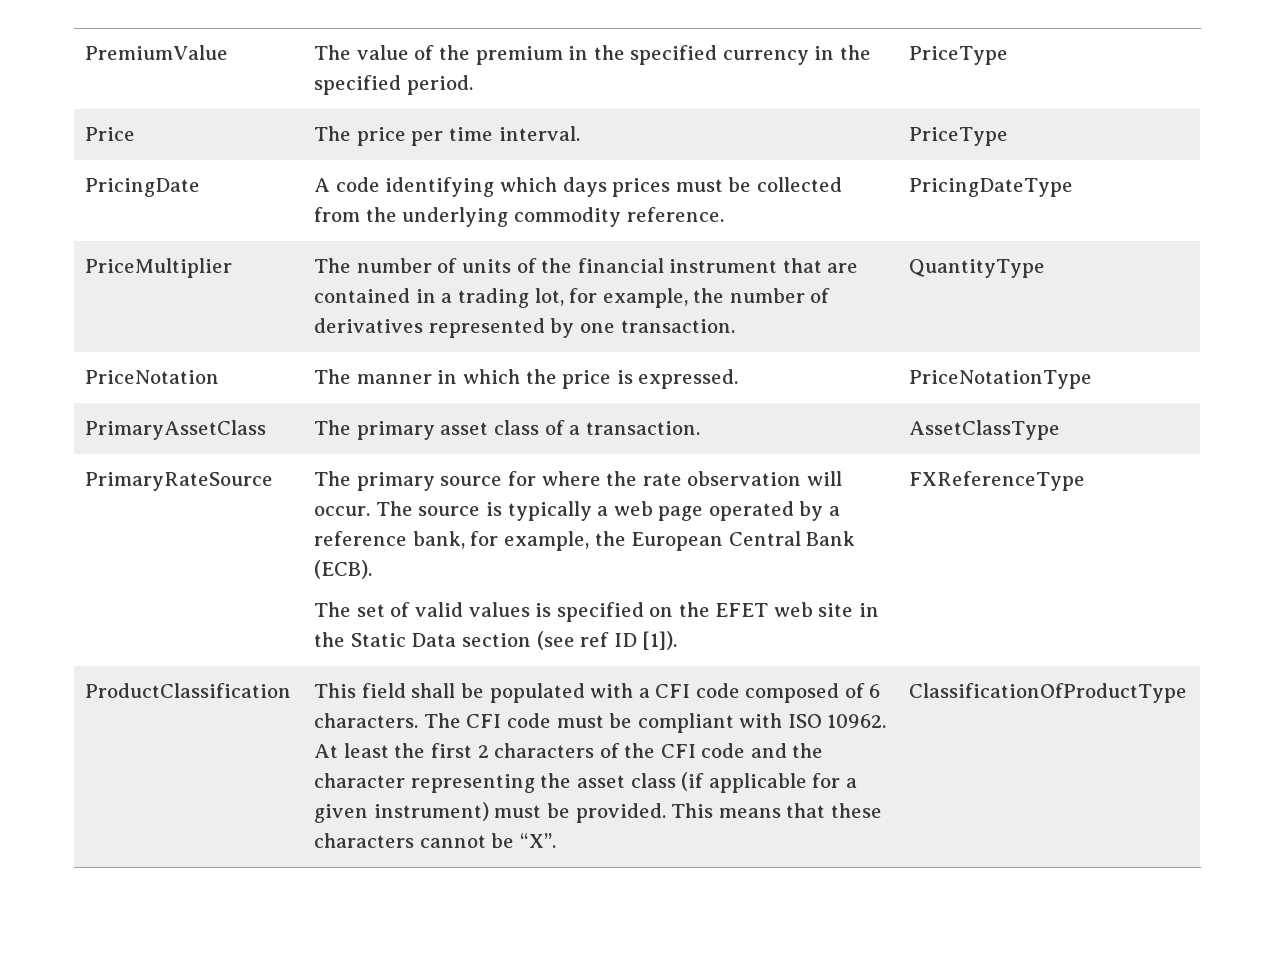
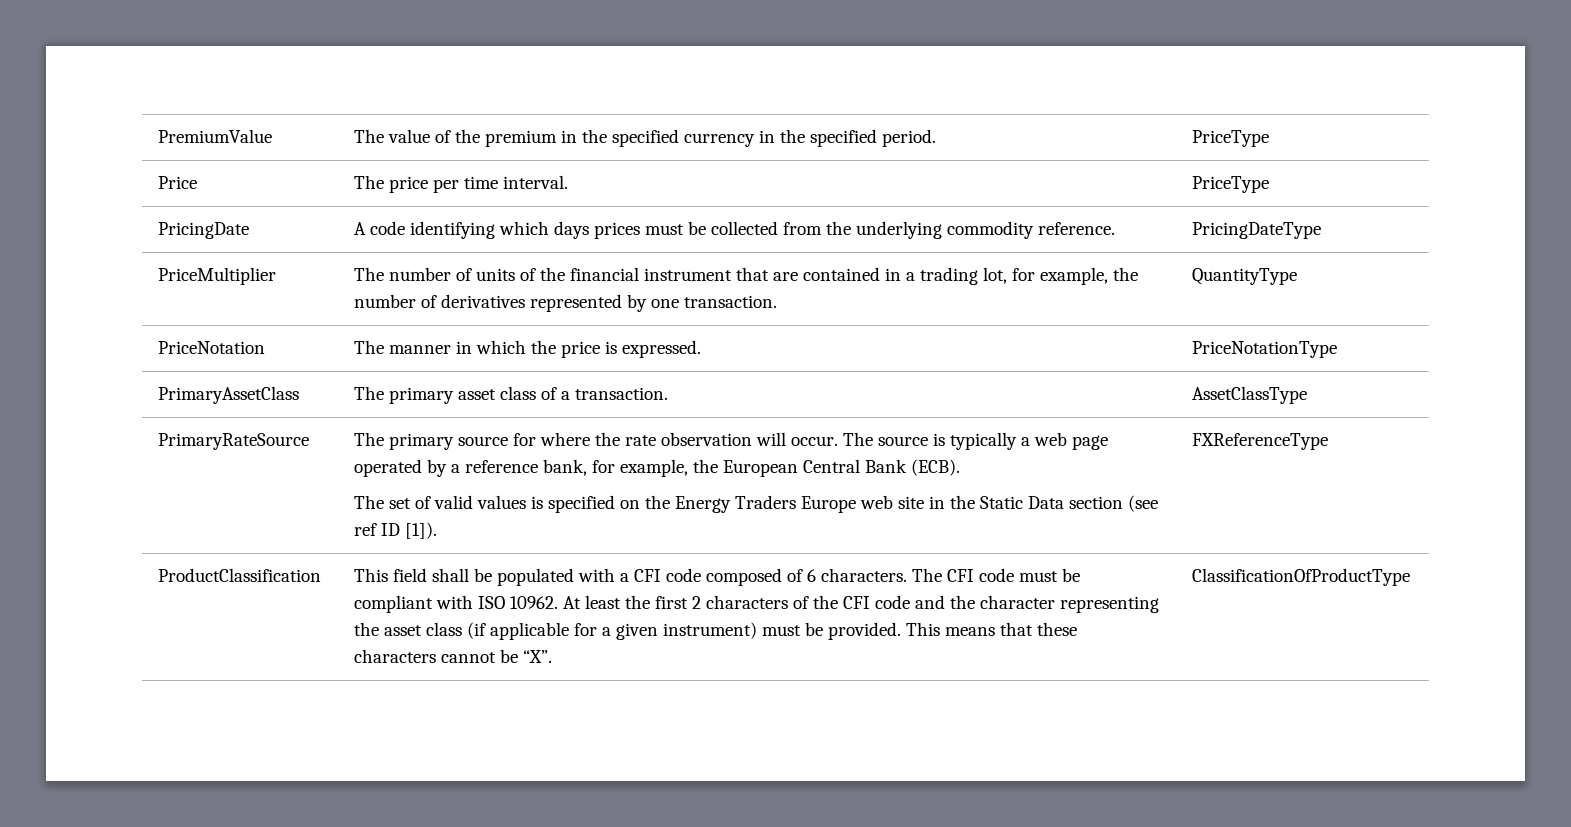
[715,603,769,617] EFET -> [675,495,857,513] Energy Traders Europe

